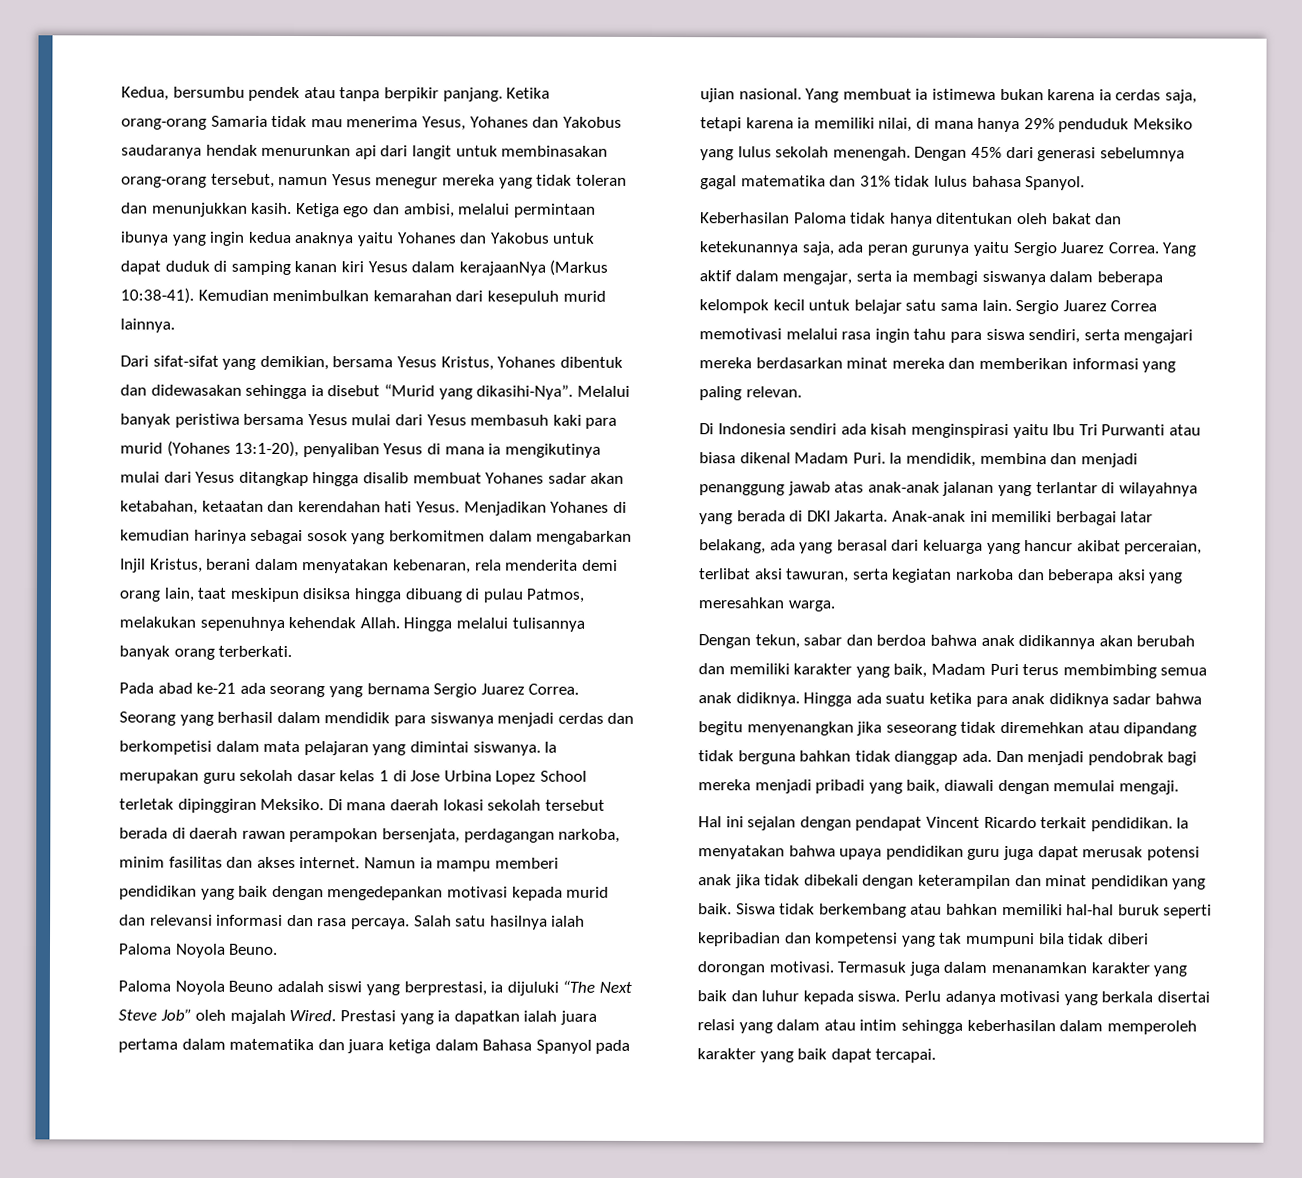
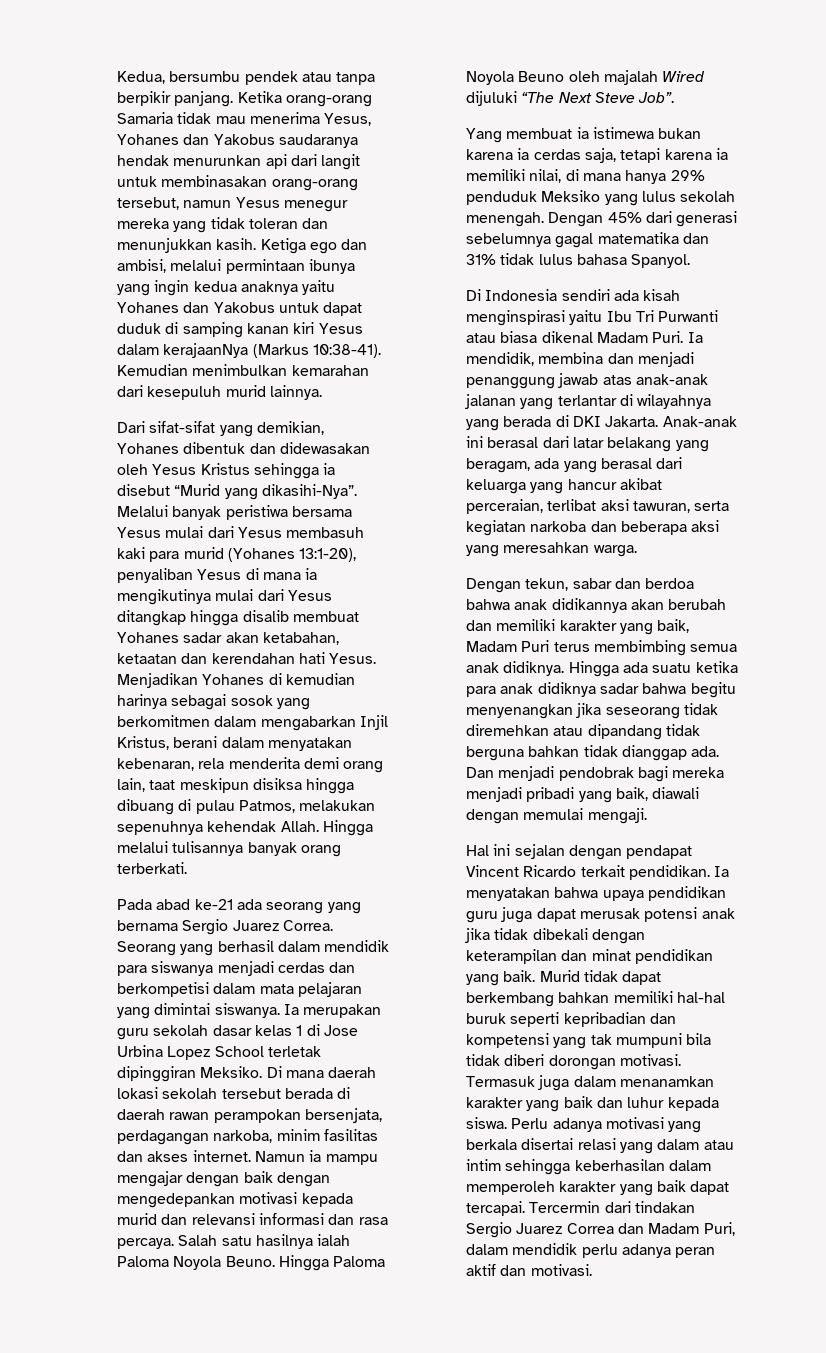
[332,356,494,371] bersama Yesus Kristus, -> (325, 428) none
(242, 390) none -> [117,463,250,475] oleh Yesus Kristus
[494,857,559,869] [119,885,235,900] memberi pendidikan yang -> [117,1171,240,1187] mengajar dengan
(279, 949) // -> [279,1255,330,1271] Hingga
[276,980,632,996] [118,1008,597,1025] [118,1038,631,1054] [700,88,802,103] adalah siswi yang berprestasi, ia dijuluki “The Next Steve Job” oleh majalah Wired. Prestasi yang ia dapatkan ialah juara pertama dalam matematika dan juara ketiga dalam Bahasa Spanyol pada ujian nasional. -> [568,70,706,85] [466,91,675,106] oleh majalah Wired dijuluki “The Next Steve Job”. //
[700,212,1123,227] [699,241,1197,257] [699,270,1163,286] [699,299,1158,315] [699,328,1194,344] [699,357,1177,373] [699,386,802,401] // Keberhasilan Paloma tidak hanya ditentukan oleh bakat dan ketekunannya saja, ada peran gurunya yaitu Sergio Juarez Correa. Yang aktif dalam mengajar, serta ia membagi siswanya dalam beberapa kelompok kecil untuk belajar satu sama lain. Sergio Juarez Correa memotivasi melalui rasa ingin tahu para siswa sendiri, serta mengajari mereka berdasarkan minat mereka dan memberikan informasi yang paling relevan. -> (691, 261) none
[991,510,1154,526] [699,539,767,554] memiliki berbagai latar belakang, -> [487,436,709,452] [466,458,531,473] berasal dari latar belakang yang beragam,
[735,903,943,918] Siswa tidak berkembang atau -> [539,970,662,985] [466,992,555,1007] Murid tidak dapat berkembang
(937, 1055) none -> [529,1201,696,1213] [466,1222,735,1238] [466,1243,716,1258] [466,1264,592,1276] Tercermin dari tindakan Sergio Juarez Correa dan Madam Puri, dalam mendidik perlu adanya peran aktif dan motivasi.

